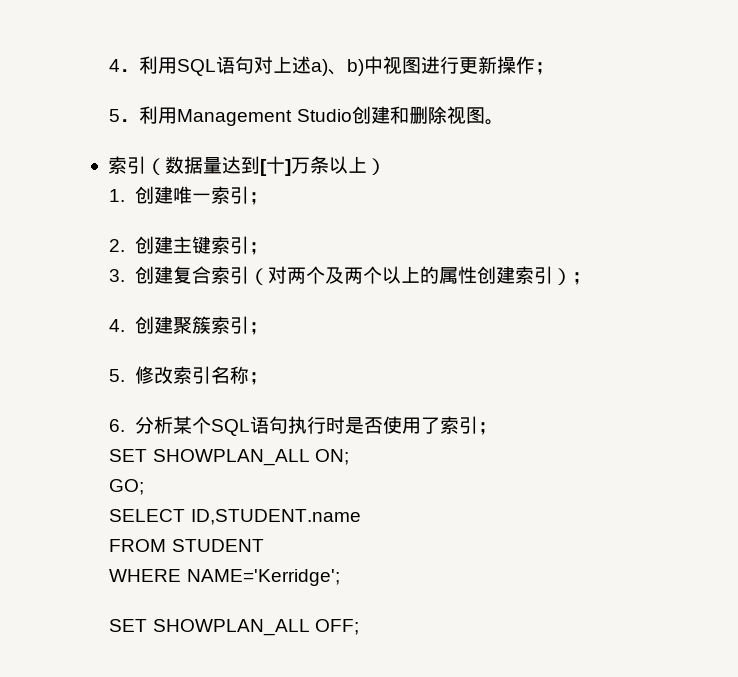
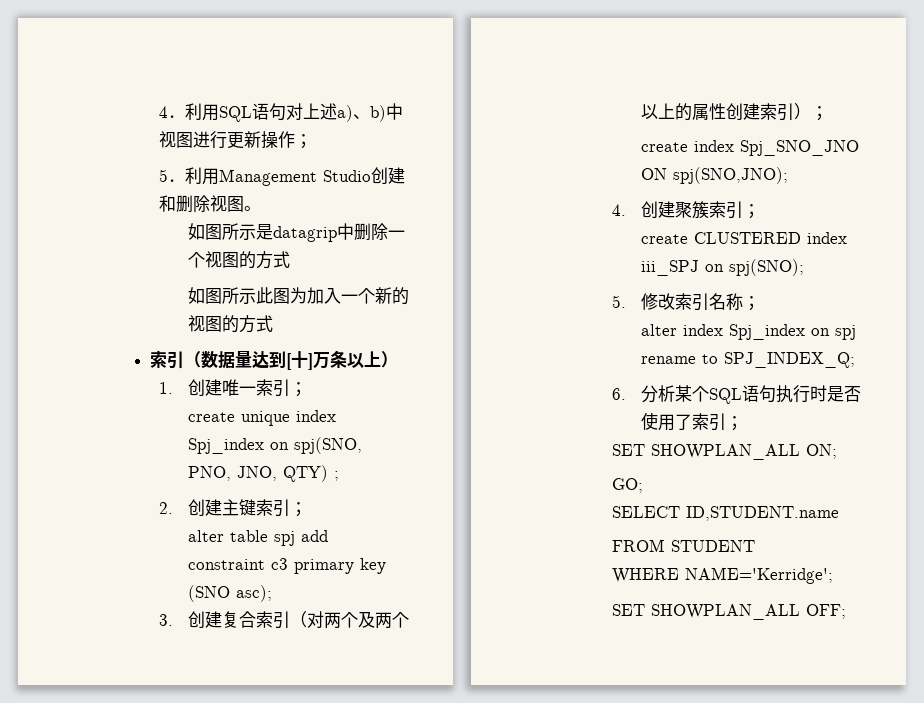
(504, 122) none -> [187,223,405,242] [187,251,290,269] [187,287,409,305] [187,315,273,333] // 如图所示是datagrip中删除一个视图的方式 // 如图所示此图为加入一个新的视图的方式
(268, 198) none -> [187,410,336,426] [187,437,362,454] [187,465,339,482] // create unique index Spj_index on spj(SNO, PNO, JNO, QTY) ;
(268, 248) none -> [187,530,328,546] [187,558,386,574] [187,585,272,602] // alter table spj add constraint c3 primary key (SNO asc);
(591, 278) none -> [640,140,859,156] [640,167,788,184] // create index Spj_SNO_JNO ON spj(SNO,JNO);
(268, 328) none -> [640,232,847,244] [640,259,804,276] // create CLUSTERED index iii_SPJ on spj(SNO);
(268, 378) none -> [640,324,856,340] [640,352,855,368] // alter index Spj_index on spj rename to SPJ_INDEX_Q;

